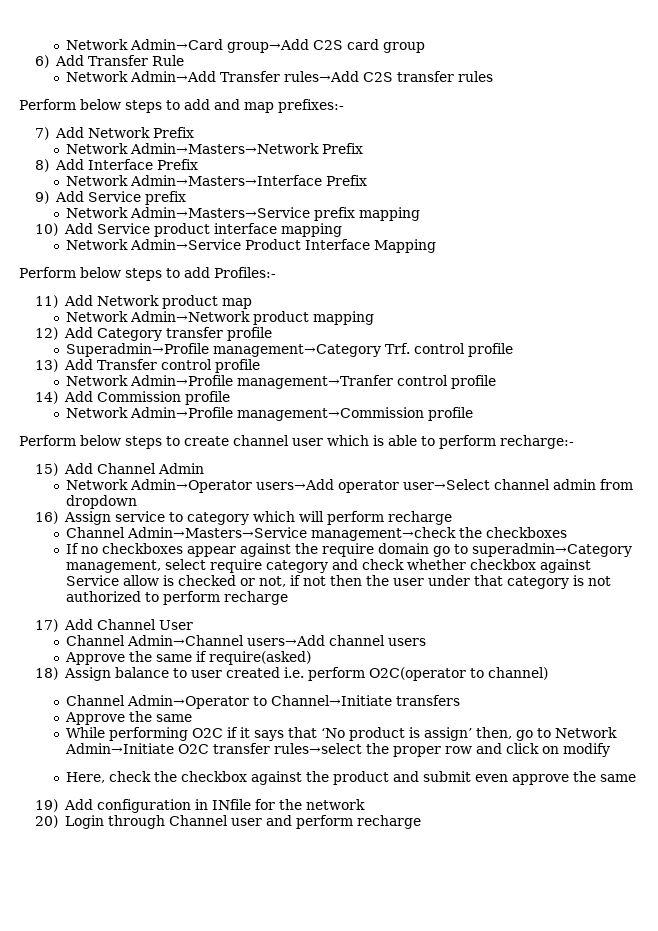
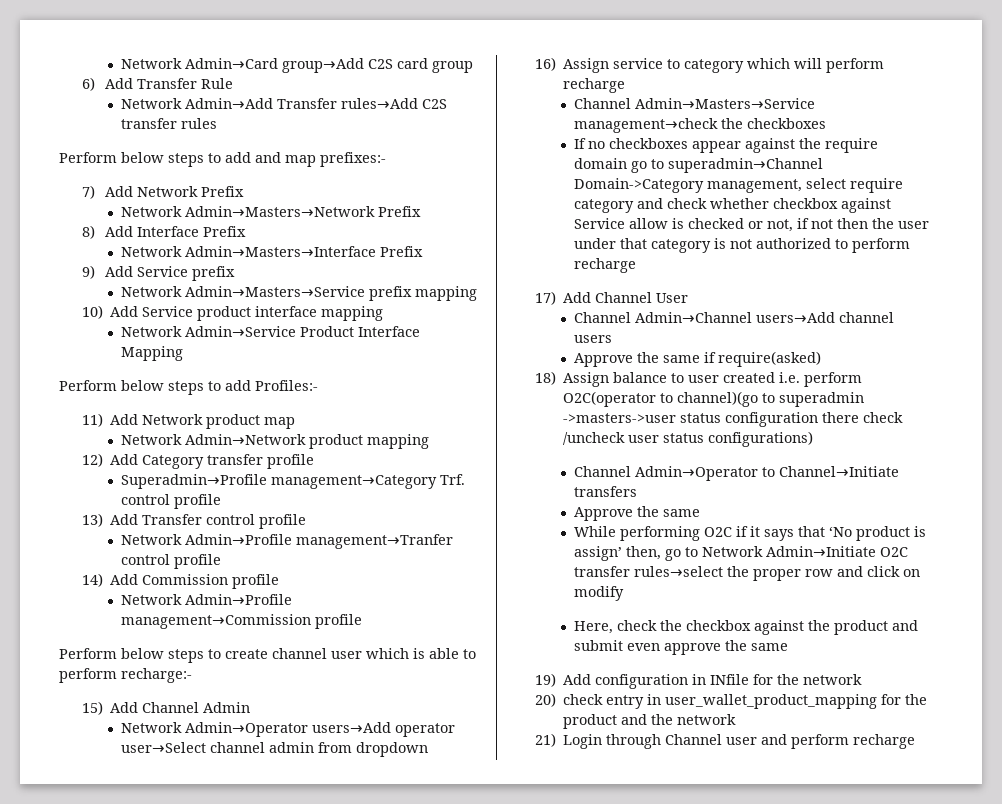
[471,543,632,557] superadmin→Category -> [667,158,823,173] [573,178,704,193] superadmin→Channel Domain->Category
[487,667,548,680] channel) -> [677,391,865,407] [563,412,904,427] [563,431,814,447] channel)(go to superadmin ->masters->user status configuration there check /uncheck user status configurations)
(59, 821) none -> [563,694,928,709] [563,714,737,729] [534,733,556,747] check entry in user_wallet_product_mapping for the product and the network // 21)

